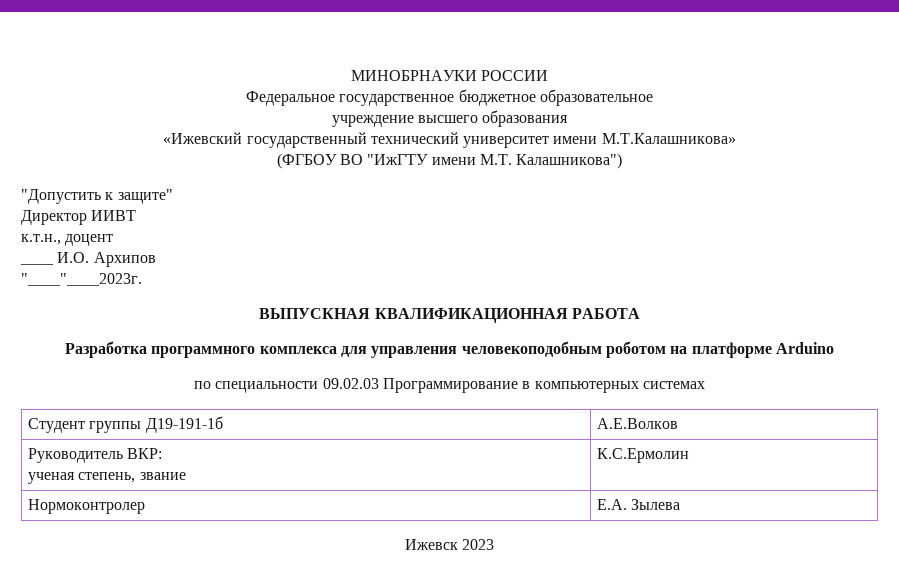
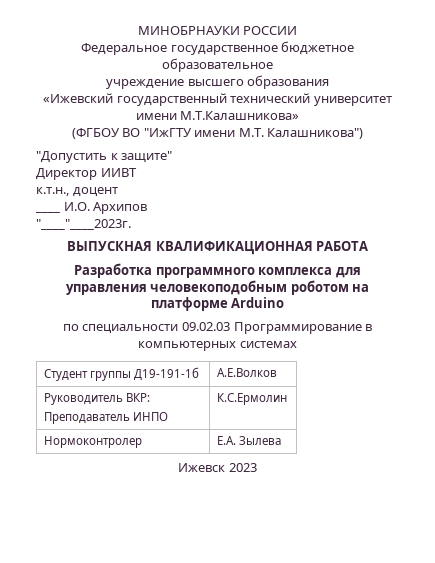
[27,472,186,484] ученая степень, звание -> [43,412,168,424] Преподаватель ИНПО

